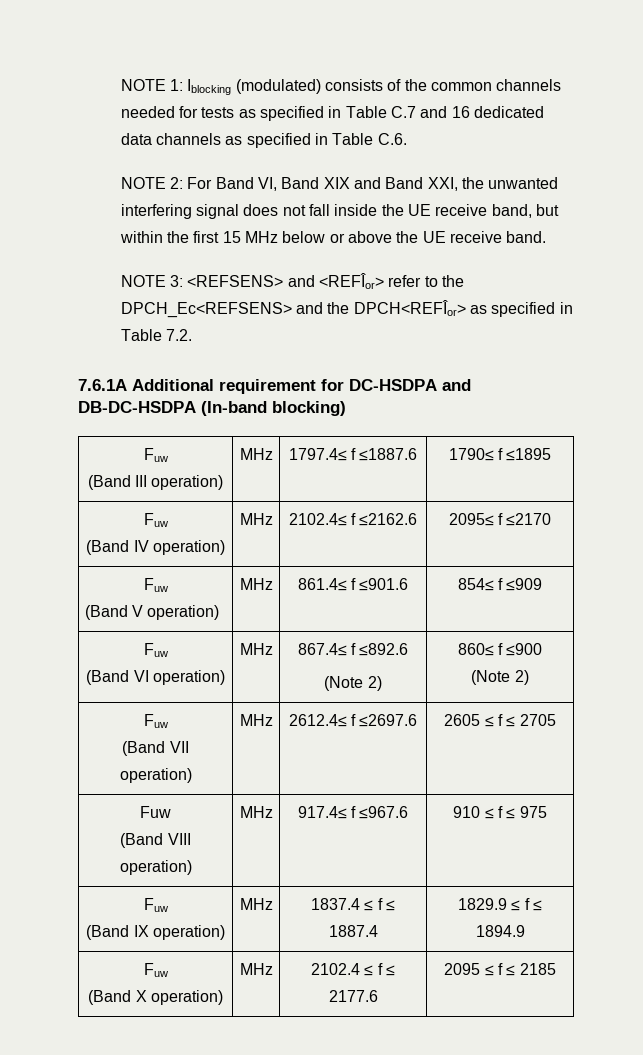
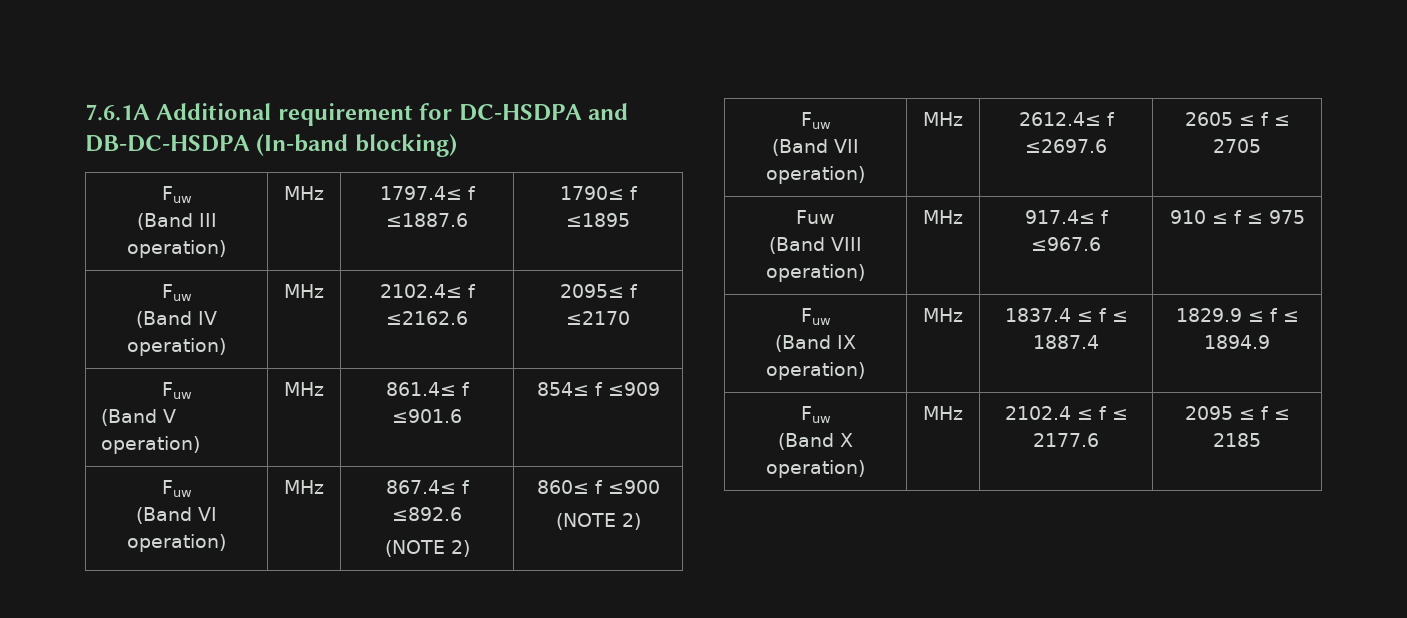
[120,79,562,95] [120,106,544,121] [120,133,407,148] [120,177,559,191] [120,204,559,219] [119,231,547,243] [120,273,465,289] [120,300,573,318] [120,329,193,341] NOTE 1: Iblocking (modulated) consists of the common channels needed for tests as specified in Table C.7 and 16 dedicated data channels as specified in Table C.6. // NOTE 2: For Band VI, Band XIX and Band XXI, the unwanted interfering signal does not fall inside the UE receive band, but within the first 15 MHz below or above the UE receive band. // NOTE 3: <REFSENS> and <REFÎor> refer to the DPCH_Ec<REFSENS> and the DPCH<REFÎor> as specified in Table 7.2. // -> (85, 112) none
[324,676,364,691] (Note -> [384,540,445,557] (NOTE
[471,670,511,685] (Note -> [555,513,616,530] (NOTE

